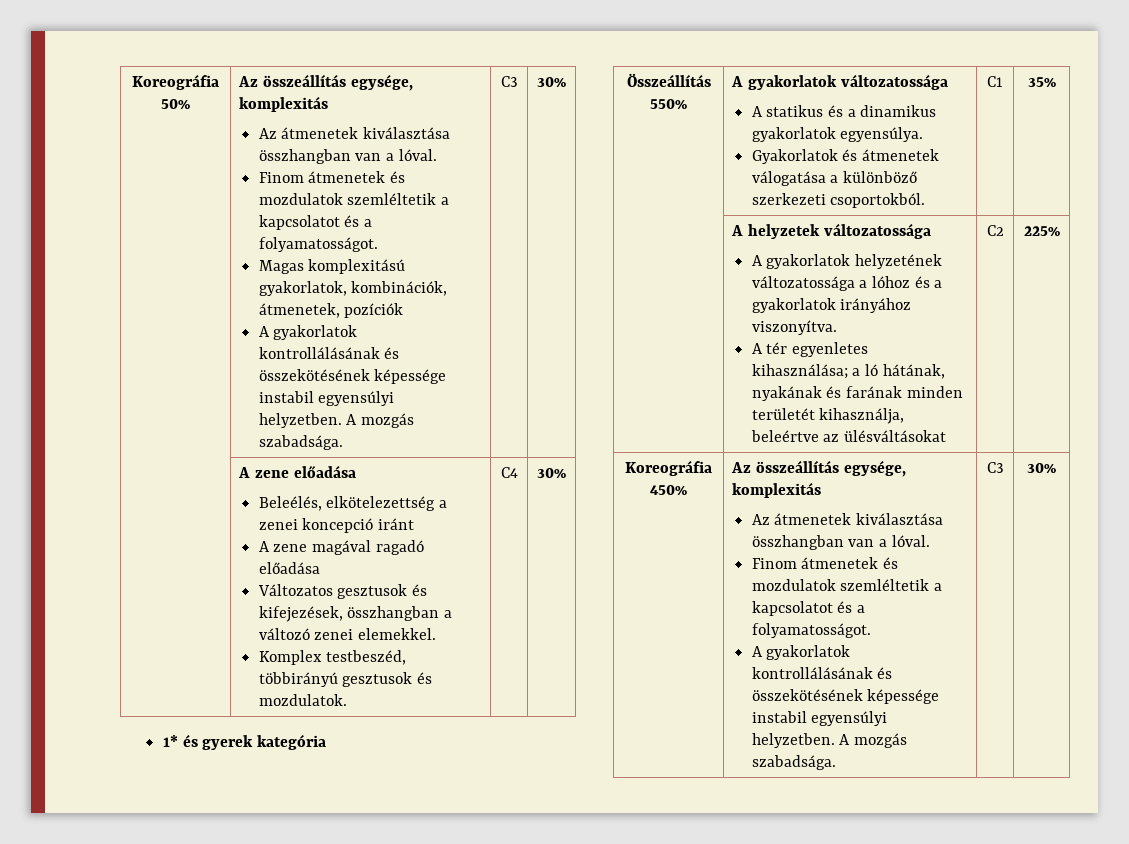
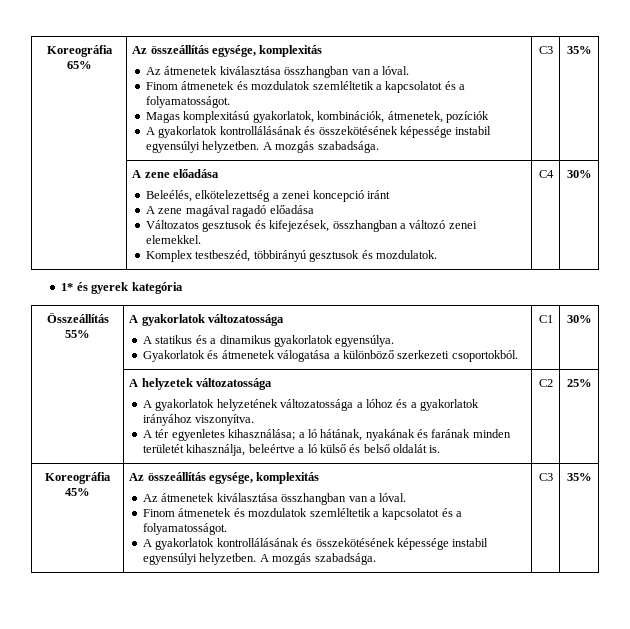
[132,74,219,90] [161,99,190,109] Koreográfia 50% -> [46,45,113,57] [66,61,92,69] Koreográfia 65%
[537,77,566,87] 30% -> [566,46,592,54] 35%
[650,99,687,109] 550% -> [65,330,90,338] 55%
[1027,77,1056,87] 35% -> [566,315,592,323] 30%
[823,430,947,442] az ülésváltásokat -> [298,444,441,453] a ló külső és belső oldalát is.
[1023,226,1060,236] [625,460,712,476] [650,485,687,495] 225% // Koreográfia 450% -> [566,379,592,387] [45,472,111,484] [65,488,90,496] 25% // Koreográfia 45%
[1027,463,1056,473] 30% -> [566,473,592,481] 35%

